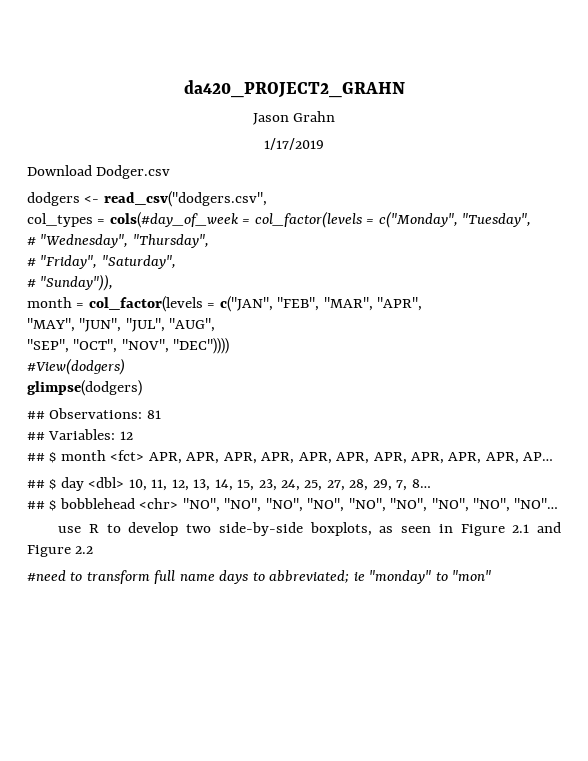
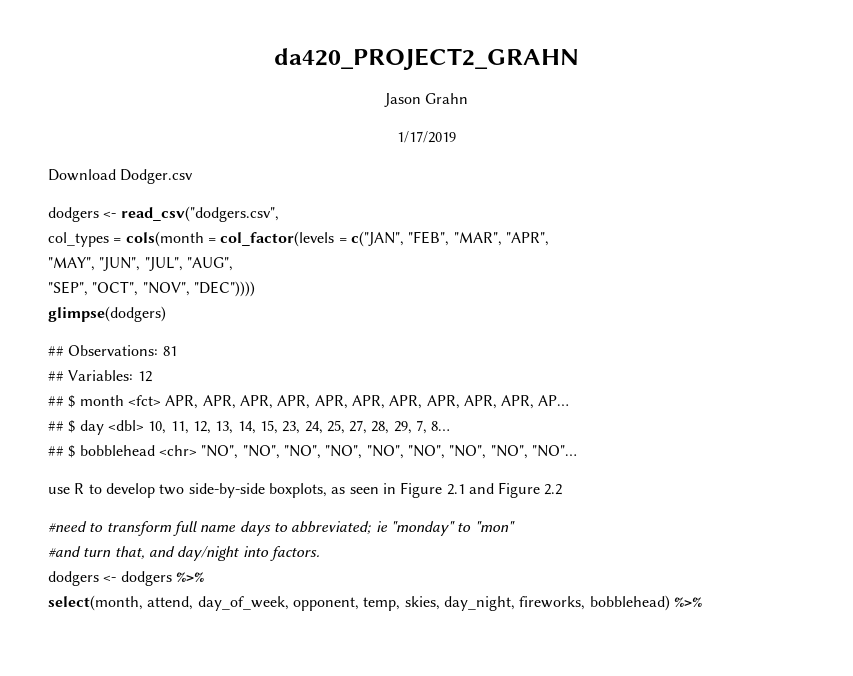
[109,211,532,228] [27,234,209,248] [27,255,176,269] [27,274,114,291] [27,297,72,308] cols(#day_of_week = col_factor(levels = c("Monday", "Tuesday", // # "Wednesday", "Thursday", // # "Friday", "Saturday", // # "Sunday")), // month -> [125,231,204,247] cols(month
[27,358,125,375] // #View(dodgers) -> (255, 289) none
(492, 575) none -> [48,546,320,561] [48,571,204,586] [48,595,702,611] // #and turn that, and day/night into factors. // dodgers <- dodgers %>% // select(month, attend, day_of_week, opponent, temp, skies, day_night, fireworks, bobblehead) %>%

